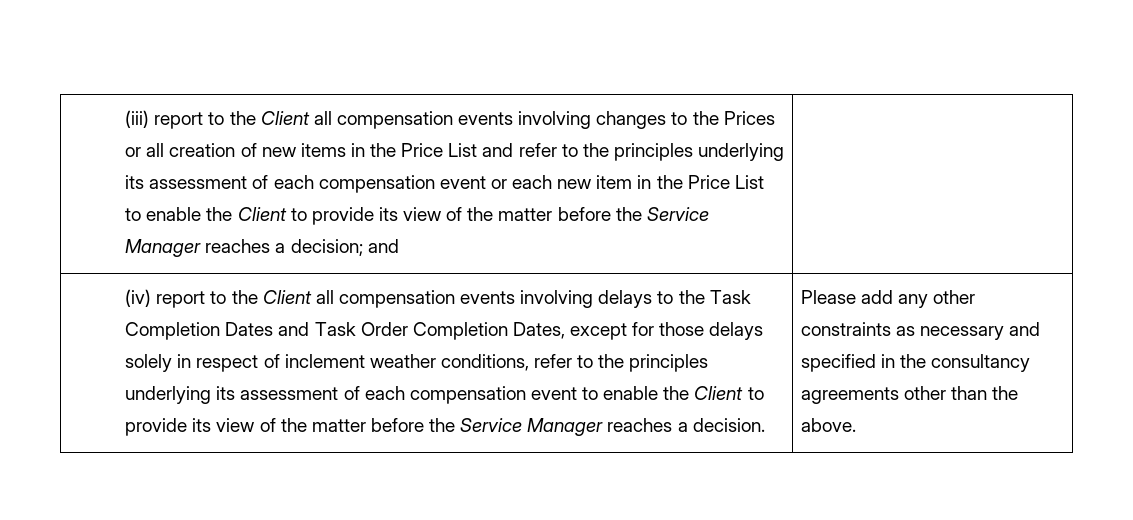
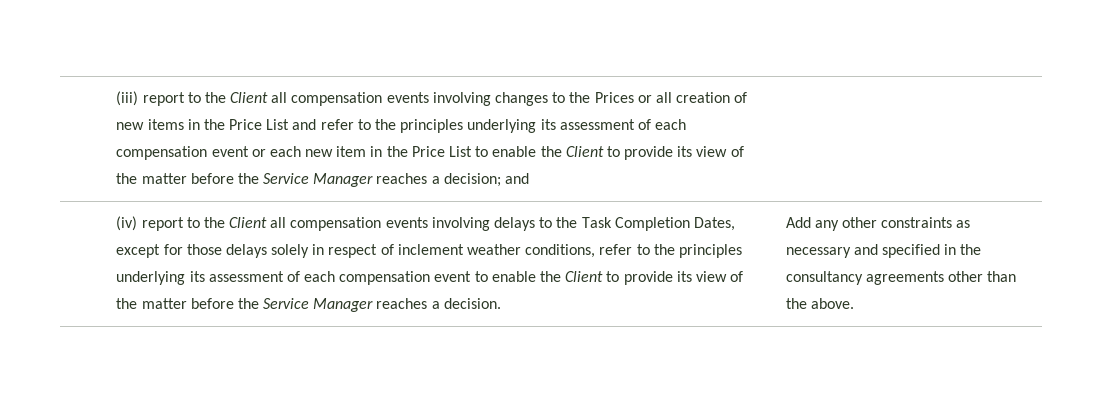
[225,322,508,340] Dates and Task Order Completion -> (690, 224) none
[800,290,893,304] Please add -> [785,217,811,228] Add

